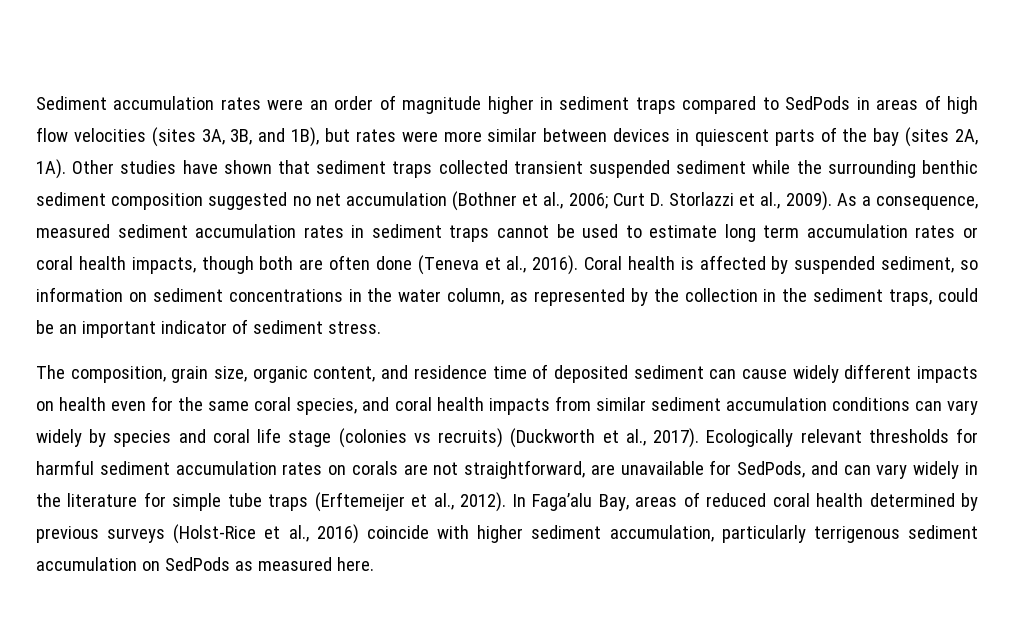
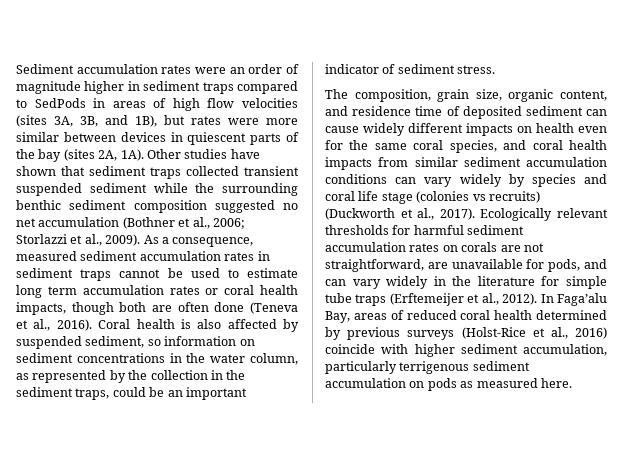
[612,193,664,206] Curt D. -> (245, 223) none
(694, 263) none -> [197,319,222,329] also
[737,461,806,478] SedPods, -> [548,259,581,272] pods,
[164,557,230,571] SedPods -> [427,378,457,391] pods

